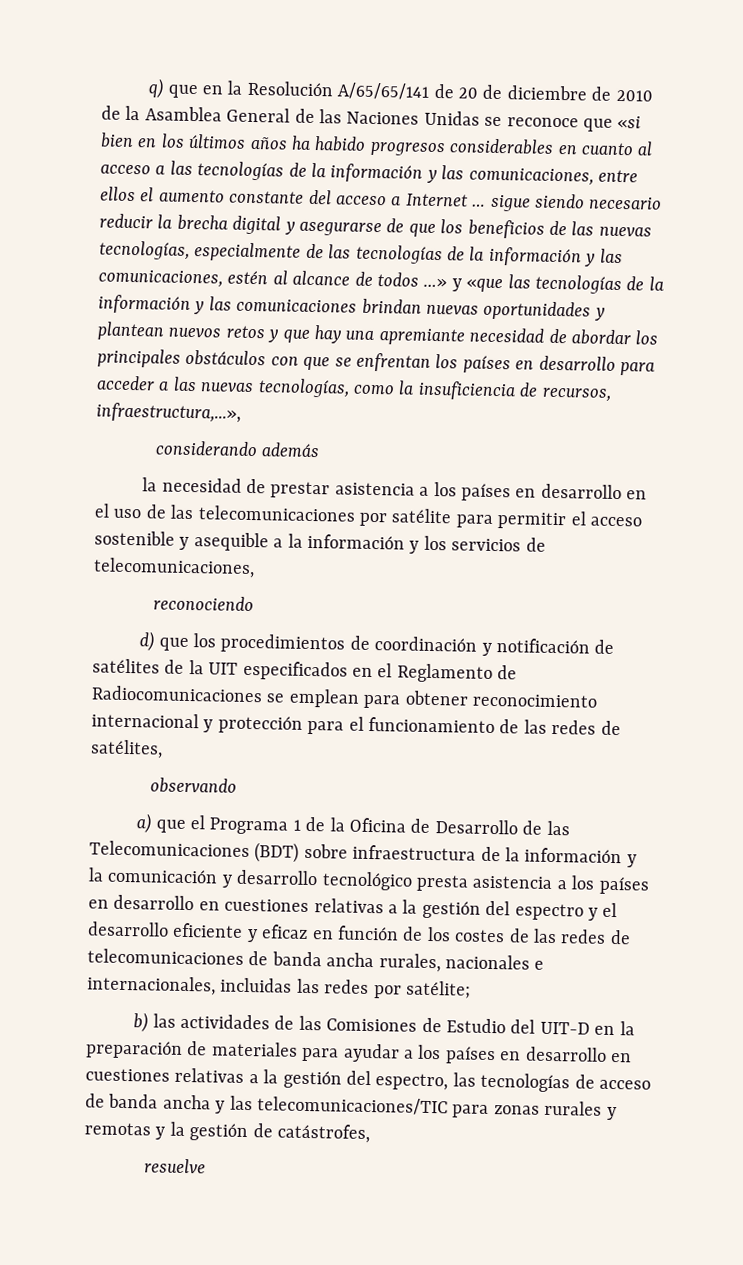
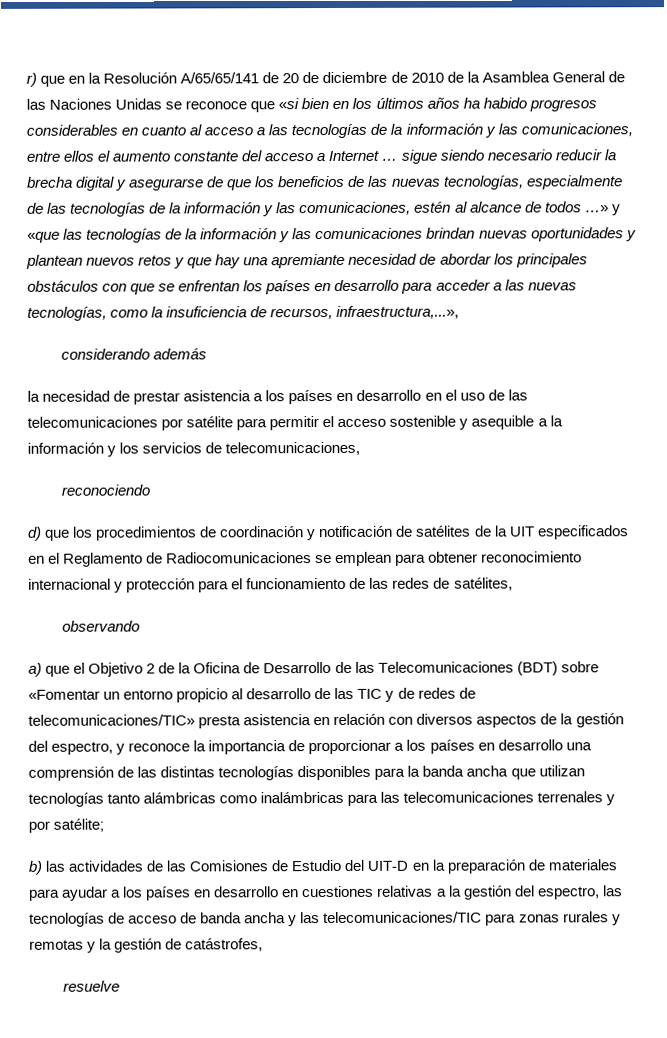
[148,78,165,99] q) -> [26,72,37,87] r)
[209,817,301,835] Programa 1 -> [88,662,156,677] Objetivo 2
[352,844,637,868] [88,867,650,895] [88,894,618,921] [87,921,631,945] [87,948,545,973] [87,975,370,996] infraestructura de la información y la comunicación y desarrollo tecnológico presta asistencia a los países en desarrollo en cuestiones relativas a la gestión del espectro y el desarrollo eficiente y eficaz en función de los costes de las redes de telecomunicaciones de banda ancha rurales, nacionales e internacionales, incluidas las redes -> [28,687,476,703] [28,713,624,729] [28,739,592,755] [28,765,585,781] [28,791,616,807] «Fomentar un entorno propicio al desarrollo de las TIC y de redes de telecomunicaciones/TIC» presta asistencia en relación con diversos aspectos de la gestión del espectro, y reconoce la importancia de proporcionar a los países en desarrollo una comprensión de las distintas tecnologías disponibles para la banda ancha que utilizan tecnologías tanto alámbricas como inalámbricas para las telecomunicaciones terrenales y

